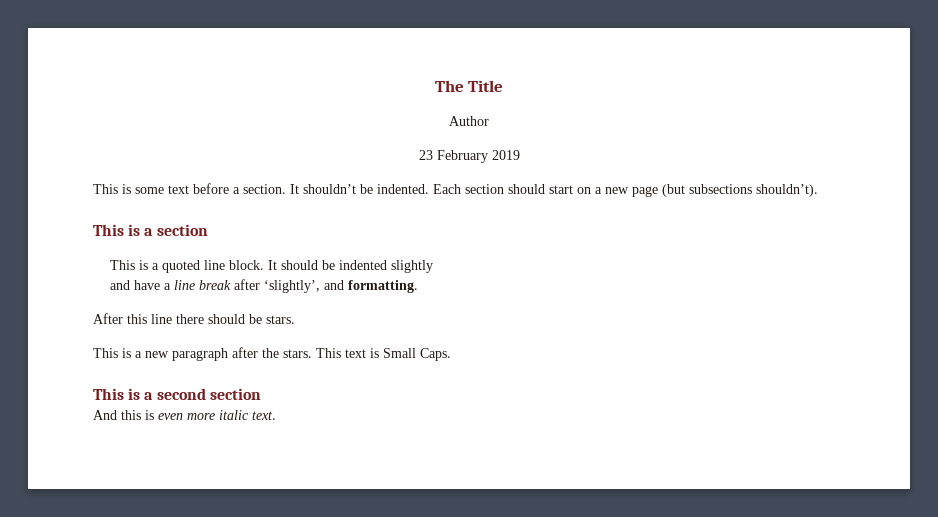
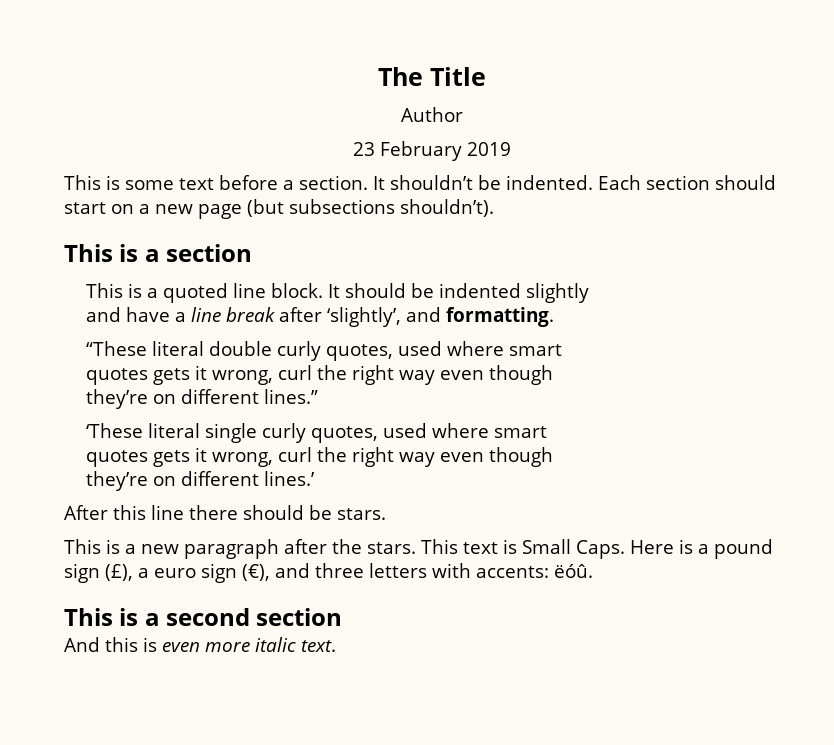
(418, 286) none -> [86,341,563,361] [86,365,554,385] [86,389,319,409] [86,423,548,443] [86,447,554,467] [86,471,315,491] // “These literal double curly quotes, used where smart // quotes gets it wrong, curl the right way even though // they’re on different lines.” // ‘These literal single curly quotes, used where smart // quotes gets it wrong, curl the right way even though // they’re on different lines.’
(451, 354) none -> [630,539,773,559] [64,563,593,583] Here is a pound sign (£), a euro sign (€), and three letters with accents: ëóû.

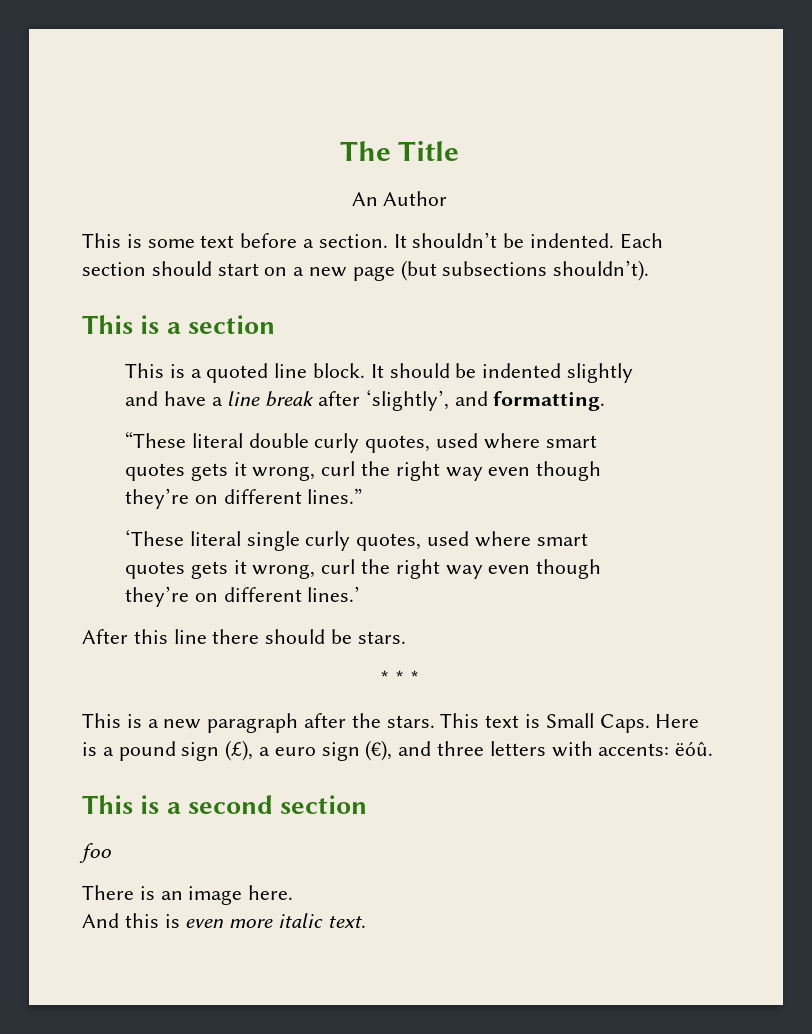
(486, 76) none -> [351,192,378,206] An
[352,141,511,161] // 23 February 2019 -> (448, 198) none
(386, 514) none -> [380,670,419,686] // * * *
(343, 617) none -> [79,843,111,863] [82,885,294,905] // foo // There is an image here.

